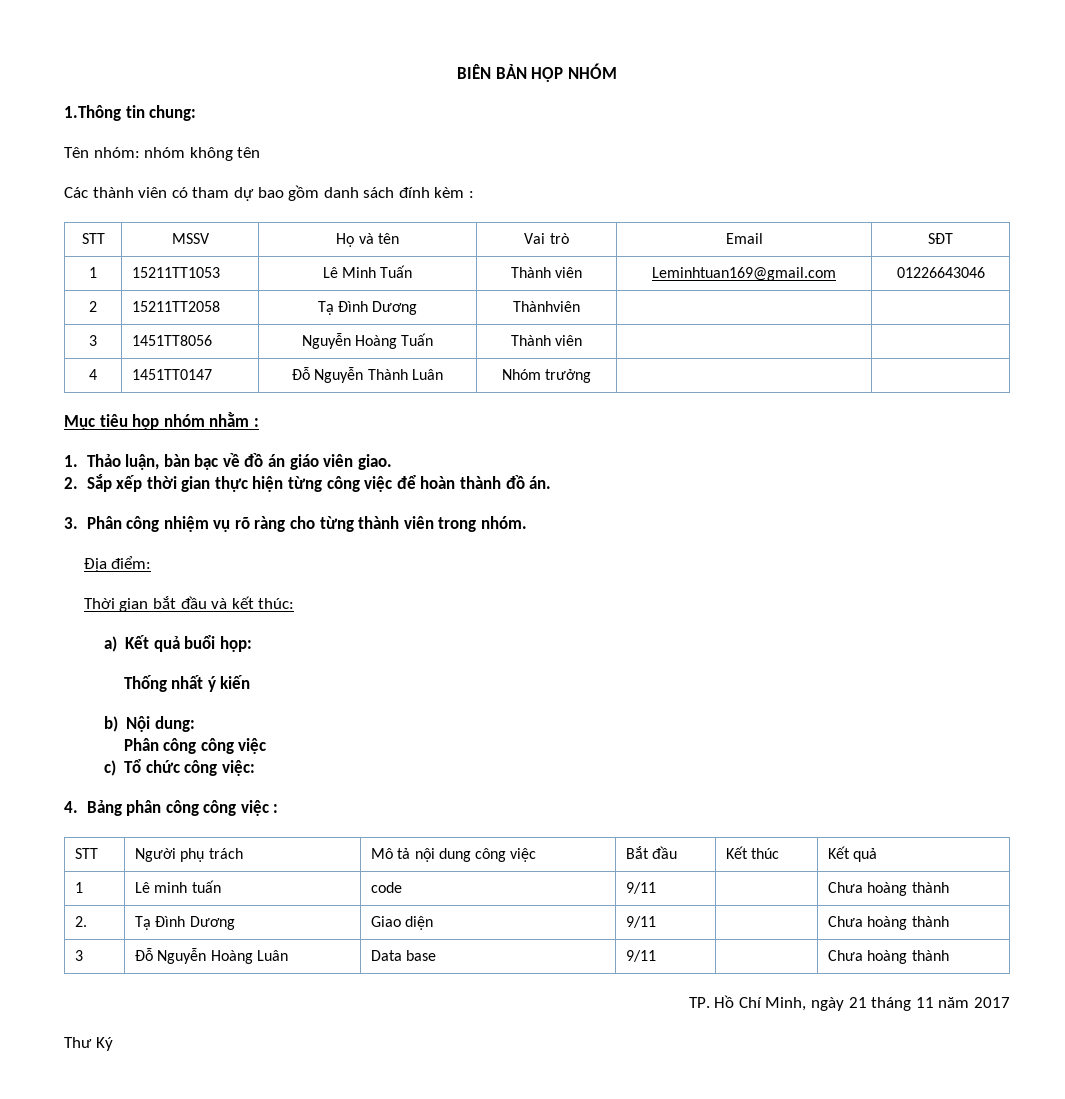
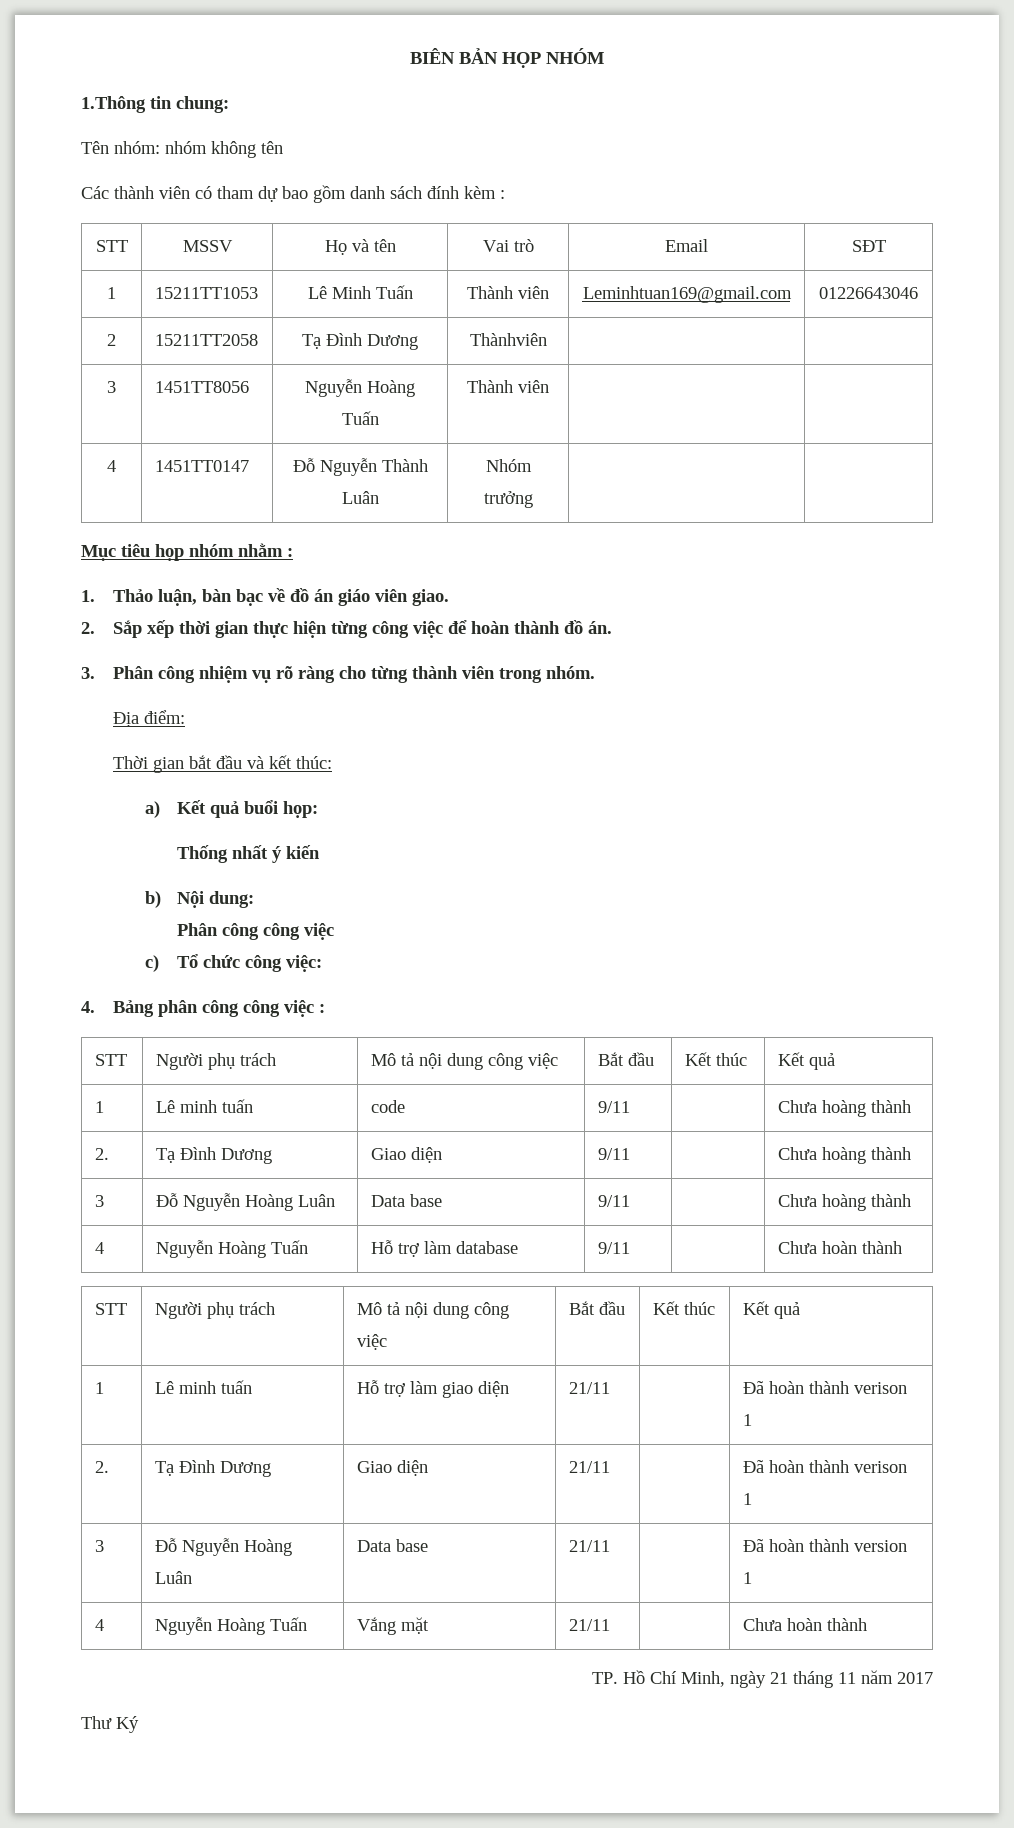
(949, 955) none -> [94,1242,104,1254] [155,1240,308,1258] [370,1240,518,1257] [597,1242,630,1254] [777,1241,902,1254] [94,1303,127,1315] [154,1302,275,1319] [356,1302,509,1319] [356,1334,387,1350] [568,1301,625,1315] [652,1301,715,1315] [742,1301,800,1319] [94,1382,104,1394] [154,1380,252,1394] [356,1380,509,1398] [568,1382,610,1394] [742,1381,907,1394] [742,1414,752,1426] [94,1461,109,1473] [154,1460,271,1477] [356,1460,428,1476] [568,1461,610,1473] [742,1460,907,1473] [742,1493,752,1505] [94,1540,104,1552] [154,1538,292,1556] [154,1571,192,1584] [356,1539,428,1552] [568,1540,610,1552] [742,1539,907,1552] [742,1572,752,1584] [94,1619,104,1631] [154,1617,307,1635] [356,1617,429,1635] [568,1619,610,1631] [742,1618,867,1631] // 4 | Nguyễn Hoàng Tuấn | Hỗ trợ làm database | 9/11 | | Chưa hoàn thành // STT | Người phụ trách | Mô tả nội dung công việc | Bắt đầu | Kết thúc | Kết quả // 1 | Lê minh tuấn | Hỗ trợ làm giao diện | 21/11 | | Đã hoàn thành verison 1 // 2. | Tạ Đình Dương | Giao diện | 21/11 | | Đã hoàn thành verison 1 // 3 | Đỗ Nguyễn Hoàng Luân | Data base | 21/11 | | Đã hoàn thành version 1 // 4 | Nguyễn Hoàng Tuấn | Vắng mặt | 21/11 | | Chưa hoàn thành

